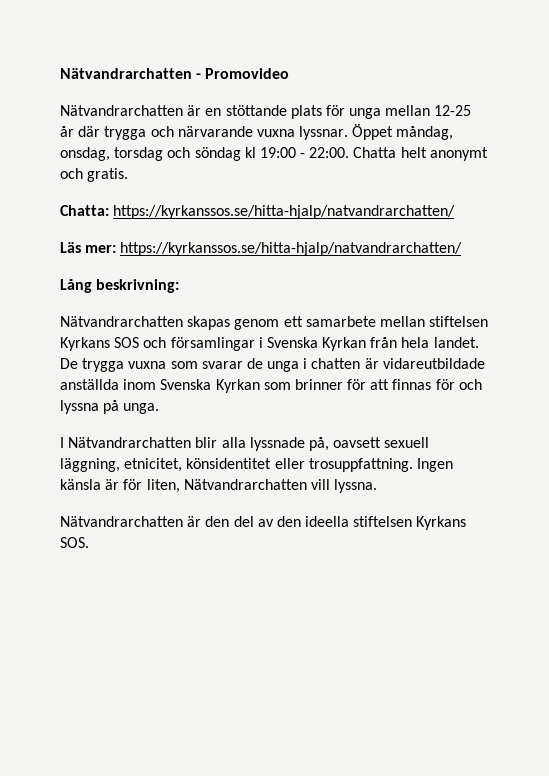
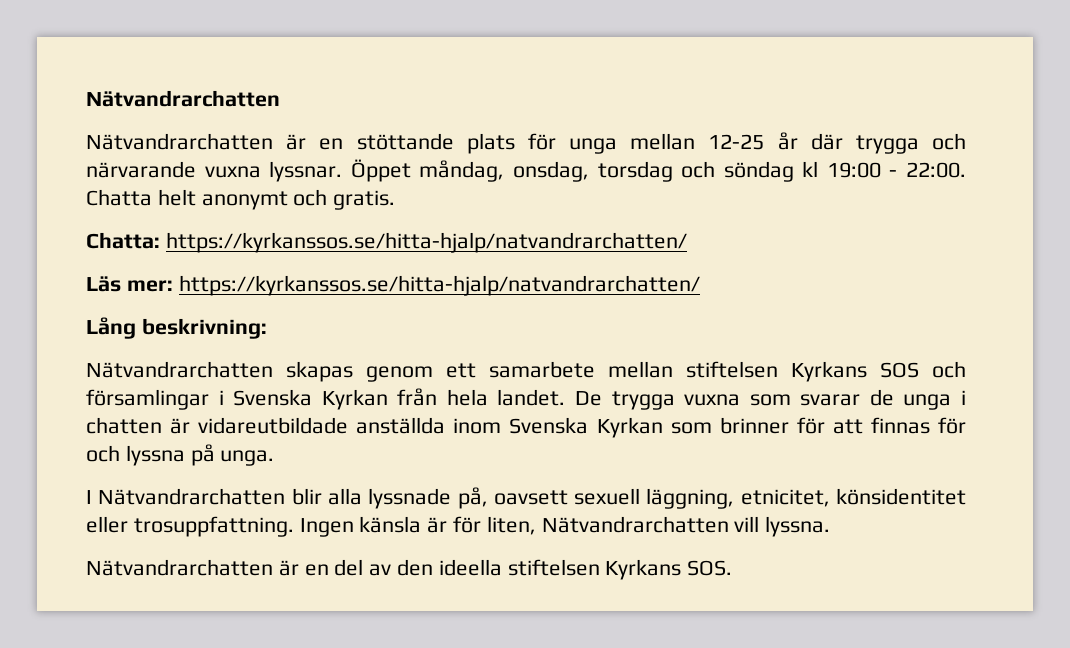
[60,68,290,79] Nätvandrarchatten - Promovideo -> [86,90,280,107] Nätvandrarchatten
[205,516,230,527] den -> [304,564,329,576] en

